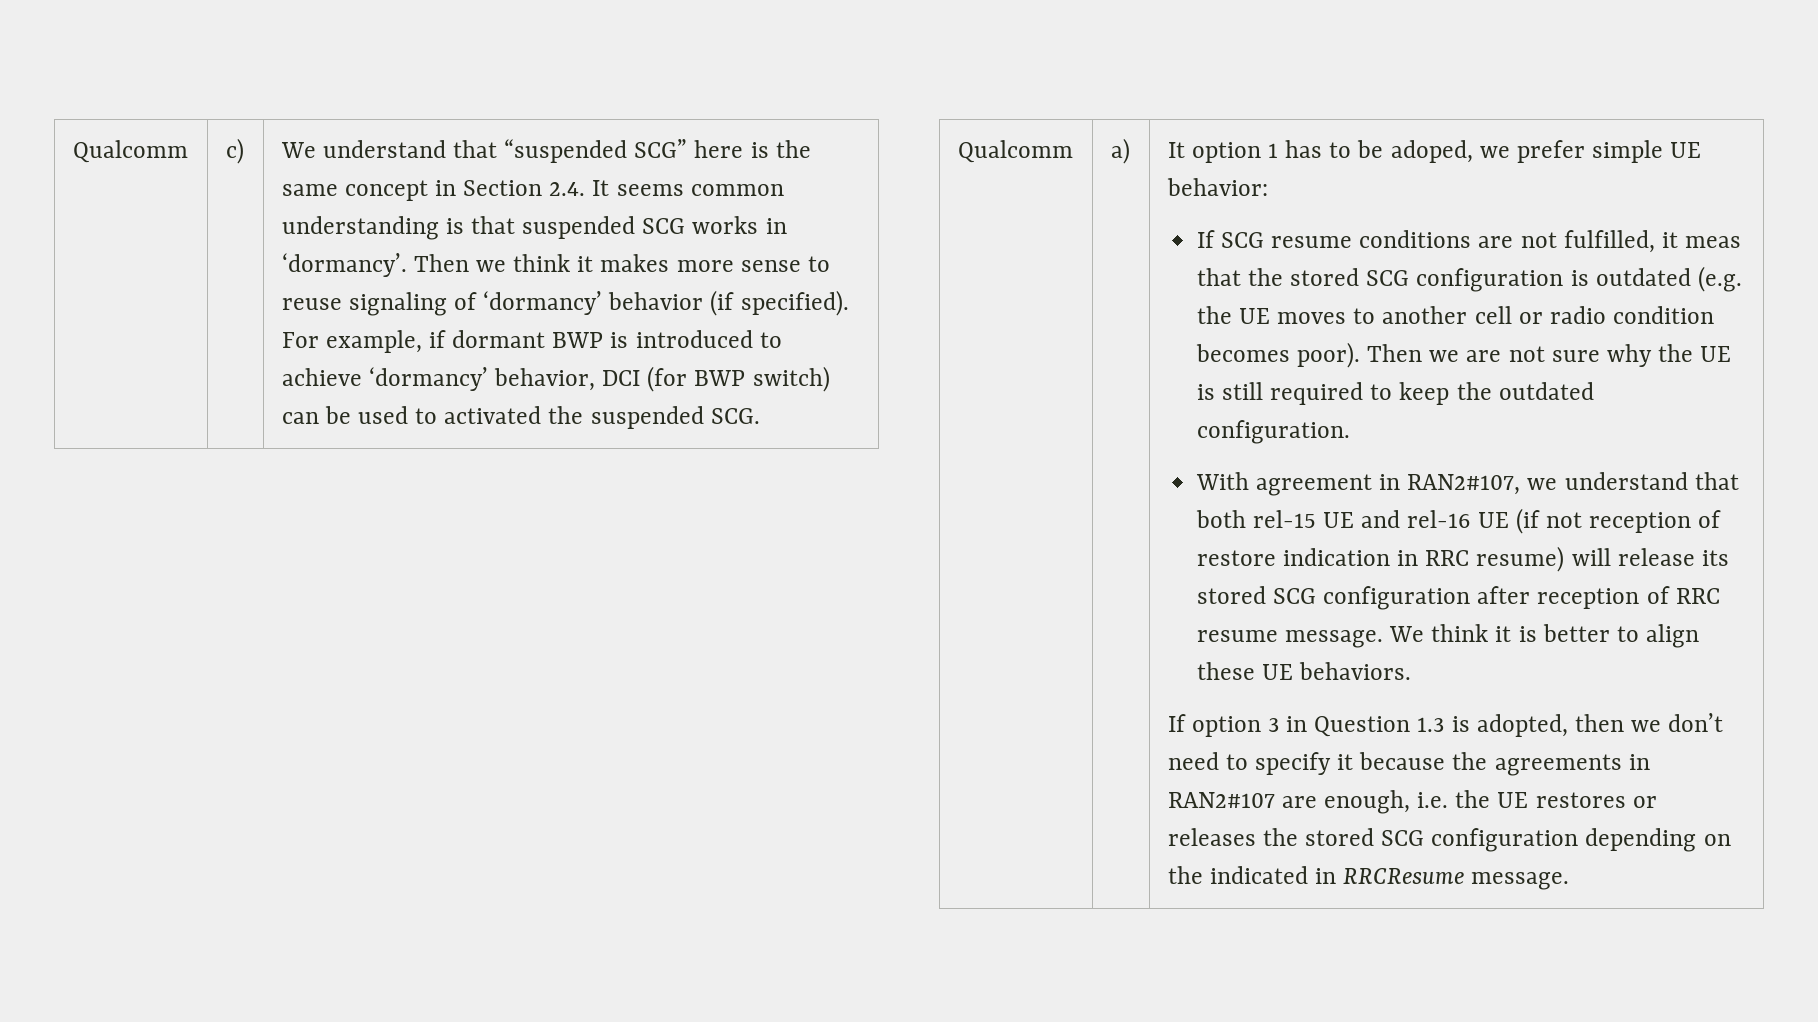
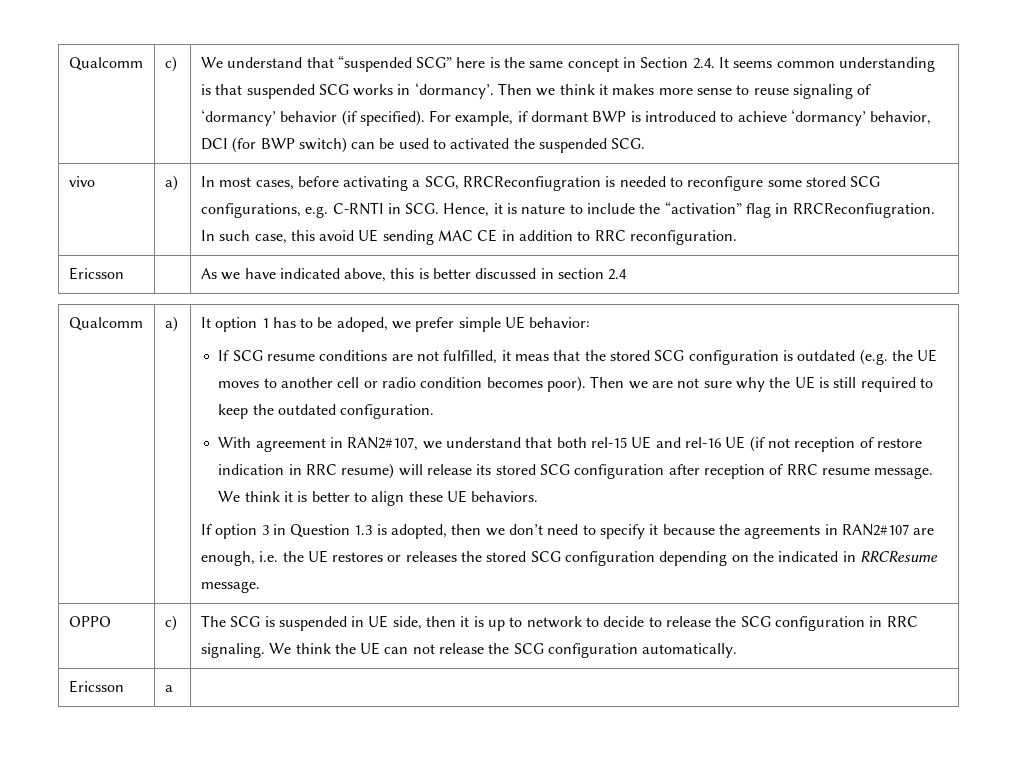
(760, 416) none -> [68,176,95,187] [164,175,178,191] [200,176,881,191] [200,201,935,218] [200,229,738,245] [68,267,124,280] [200,268,628,282] // vivo | a) | In most cases, before activating a SCG, RRCReconfiugration is needed to reconfigure some stored SCG configurations, e.g. C-RNTI in SCG. Hence, it is nature to include the “activation” flag in RRCReconfiugration. In such case, this avoid UE sending MAC CE in addition to RRC reconfiguration. // Ericsson | | As we have indicated above, this is better discussed in section 2.4
(1570, 881) none -> [68,616,111,627] [164,615,177,631] [200,615,918,631] [200,642,738,658] [68,680,124,693] [164,685,173,692] // OPPO | c) | The SCG is suspended in UE side, then it is up to network to decide to release the SCG configuration in RRC signaling. We think the UE can not release the SCG configuration automatically. // Ericsson | a |

